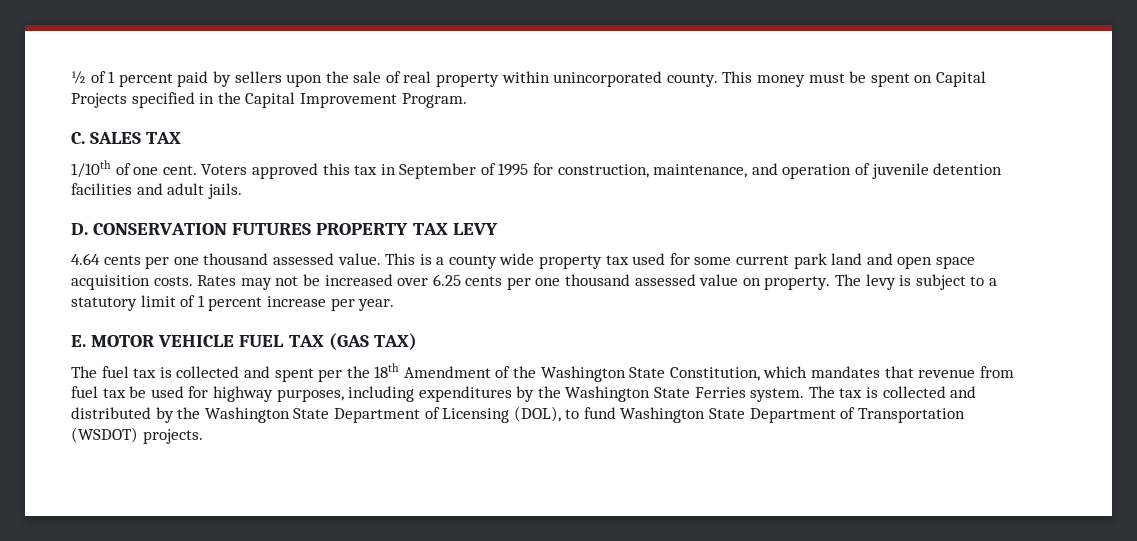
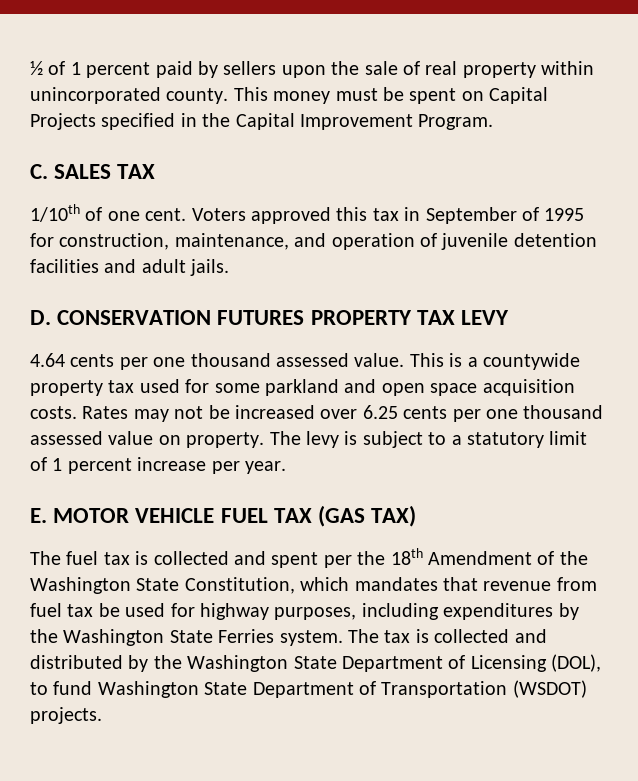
[448,253,535,269] county wide -> [482,353,580,370] countywide
[736,253,863,269] current park land -> [265,379,339,396] parkland

